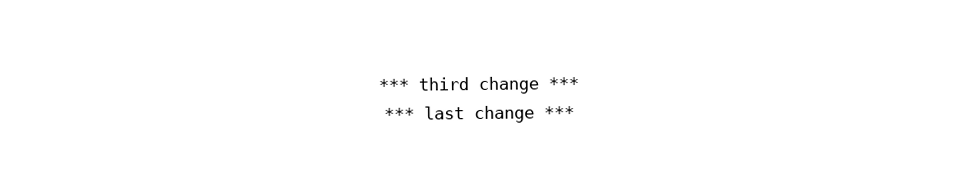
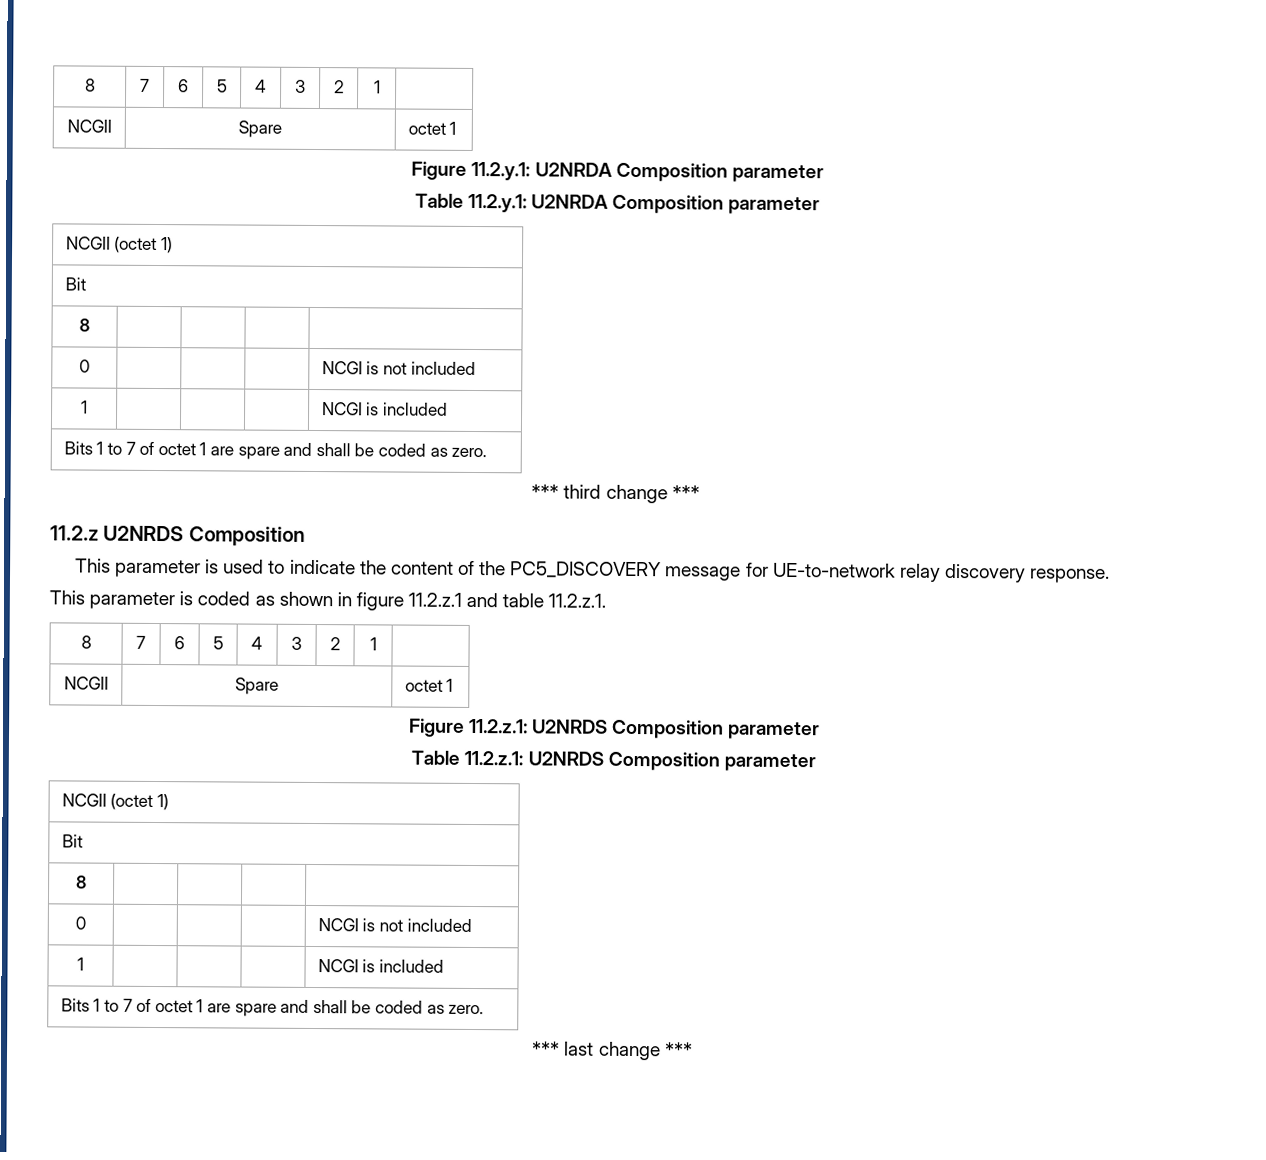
[377,76,579,95] *** third change *** -> [84,78,96,92] [140,78,150,92] [178,79,189,93] [216,79,228,93] [255,79,267,93] [295,79,306,93] [333,80,345,94] [373,80,381,94] [66,119,112,133] [237,120,282,138] [407,121,457,135] [411,161,824,183] [414,193,821,215] [65,236,174,254] [64,277,86,291] [79,318,90,332] [79,359,90,373] [321,361,476,376] [81,400,88,414] [321,402,449,416] [63,441,488,460] [531,484,700,504] [50,525,305,546] [74,558,1111,583] [49,590,607,611] [80,635,92,649] [136,635,146,649] [174,636,185,650] [212,636,224,650] [251,636,263,650] [291,636,302,650] [329,637,341,651] [369,637,377,651] [63,676,109,690] [234,677,279,695] [404,678,454,692] [408,718,821,740] [411,750,816,772] [61,793,170,811] [61,834,83,848] [76,875,87,889] [75,916,86,930] [317,918,472,932] [77,957,84,971] [317,959,445,973] [60,998,485,1017] 8 | 7 | 6 | 5 | 4 | 3 | 2 | 1 | // NCGII | Spare | octet 1 // Figure 11.2.y.1: U2NRDA Composition parameter // Table 11.2.y.1: U2NRDA Composition parameter // NCGII (octet 1) // Bit // 8 | | | | // 0 | | | | NCGI is not included // 1 | | | | NCGI is included // Bits 1 to 7 of octet 1 are spare and shall be coded as zero. // *** third change *** // 11.2.z U2NRDS Composition // This parameter is used to indicate the content of the PC5_DISCOVERY message for UE-to-network relay discovery response. // This parameter is coded as shown in figure 11.2.z.1 and table 11.2.z.1. // 8 | 7 | 6 | 5 | 4 | 3 | 2 | 1 | // NCGII | Spare | octet 1 // Figure 11.2.z.1: U2NRDS Composition parameter // Table 11.2.z.1: U2NRDS Composition parameter // NCGII (octet 1) // Bit // 8 | | | | // 0 | | | | NCGI is not included // 1 | | | | NCGI is included // Bits 1 to 7 of octet 1 are spare and shall be coded as zero.

